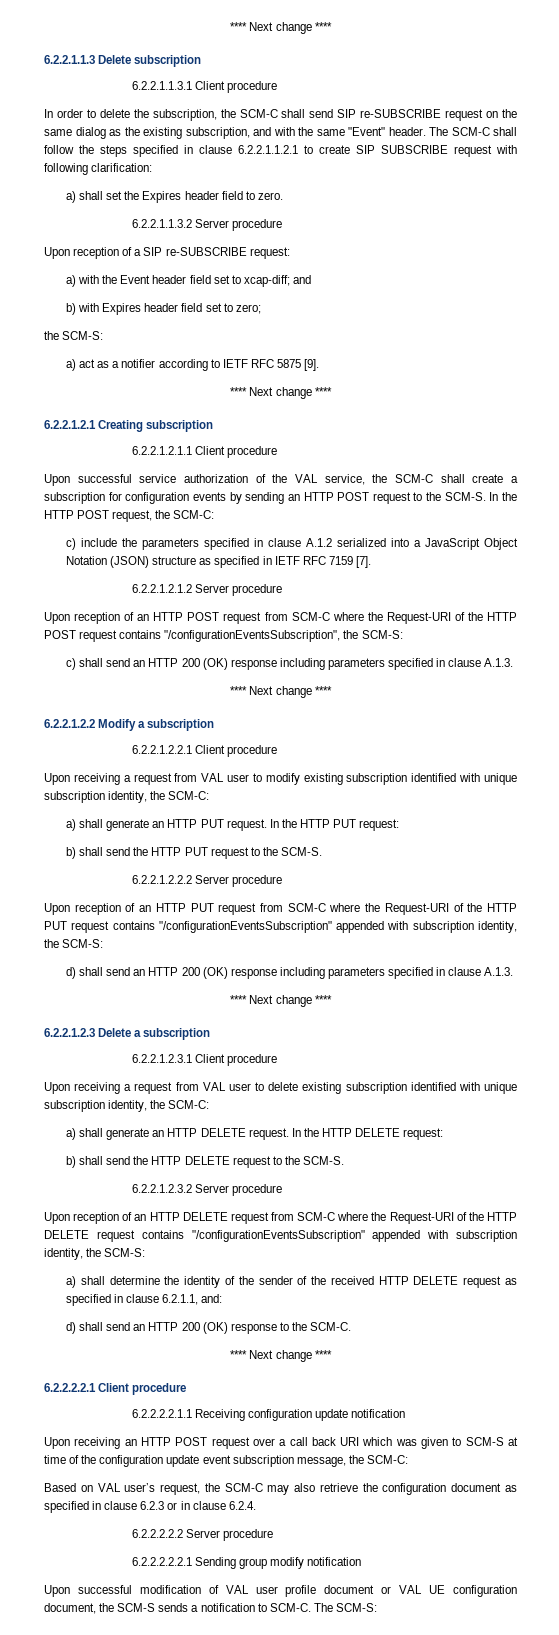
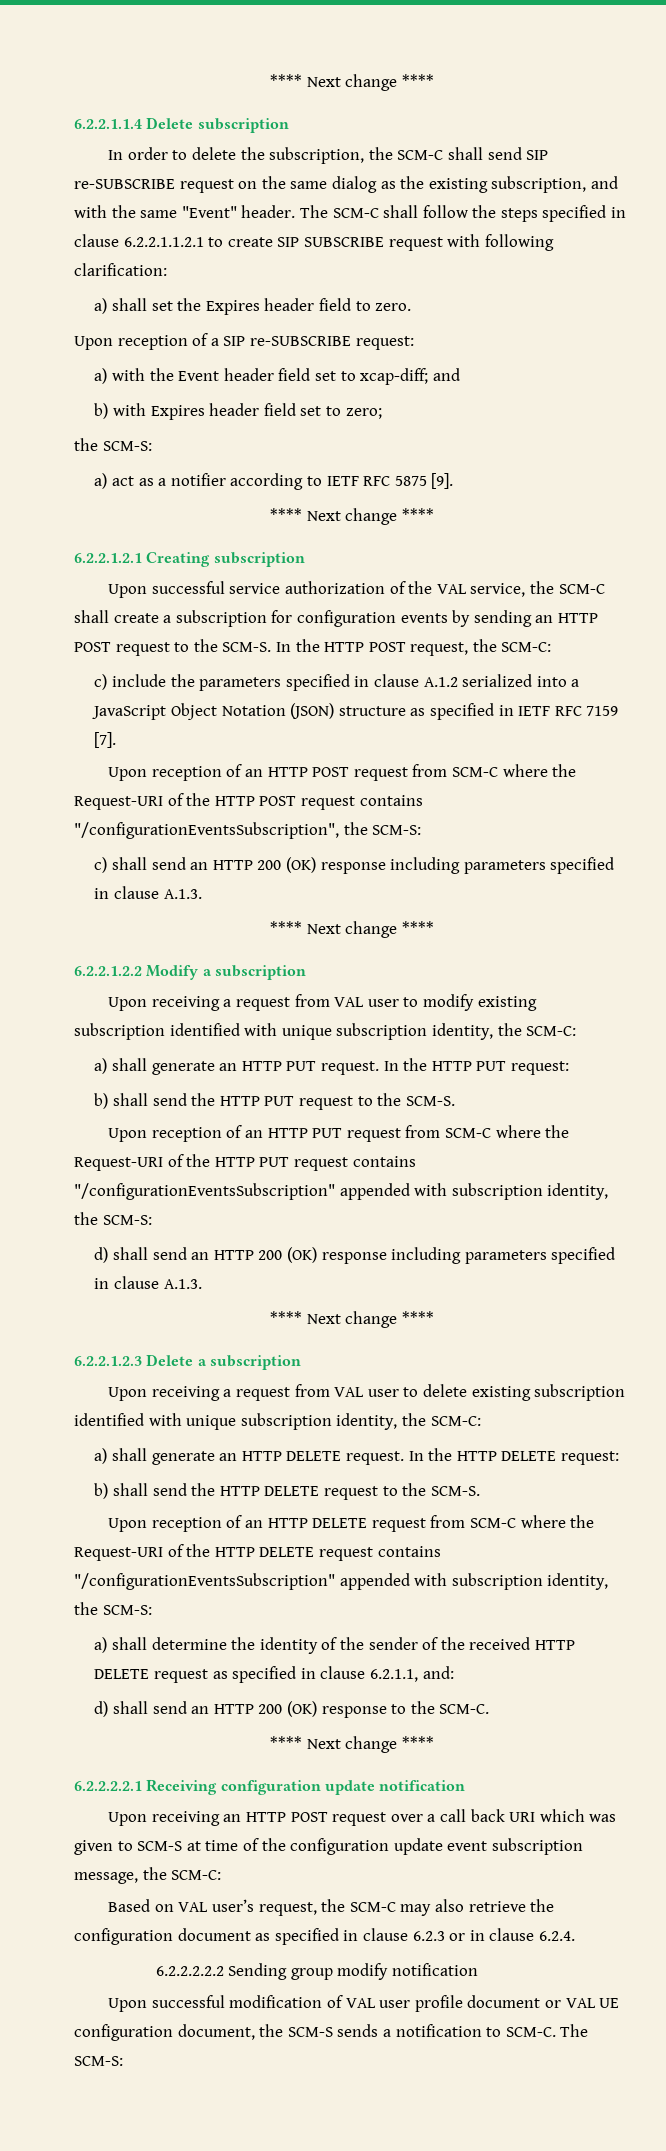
[230,22,332,34] [44,55,95,64] **** Next change **** // 6.2.2.1.1.3 -> [270,74,434,91] [74,119,142,129] **** Next change **** // 6.2.2.1.1.4
[131,81,278,93] // 6.2.2.1.1.3.1 Client procedure -> (289, 125) none
[131,219,283,231] // 6.2.2.1.1.3.2 Server procedure -> (412, 307) none
[131,446,278,458] // 6.2.2.1.2.1.1 Client procedure -> (305, 559) none
[131,584,283,596] // 6.2.2.1.2.1.2 Server procedure -> (117, 740) none
[131,745,278,757] // 6.2.2.1.2.2.1 Client procedure -> (306, 972) none
[131,875,283,887] // 6.2.2.1.2.2.2 Server procedure -> (455, 1101) none
[131,1054,278,1066] // 6.2.2.1.2.3.1 Client procedure -> (301, 1362) none
[131,1184,283,1196] // 6.2.2.1.2.3.2 Server procedure -> (480, 1491) none
[98,1383,187,1395] [131,1409,192,1418] Client procedure // 6.2.2.2.2.1.1 -> (142, 1786) none
[186,1529,274,1541] [131,1557,192,1566] Server procedure // 6.2.2.2.2.2.1 -> (224, 1971) none

